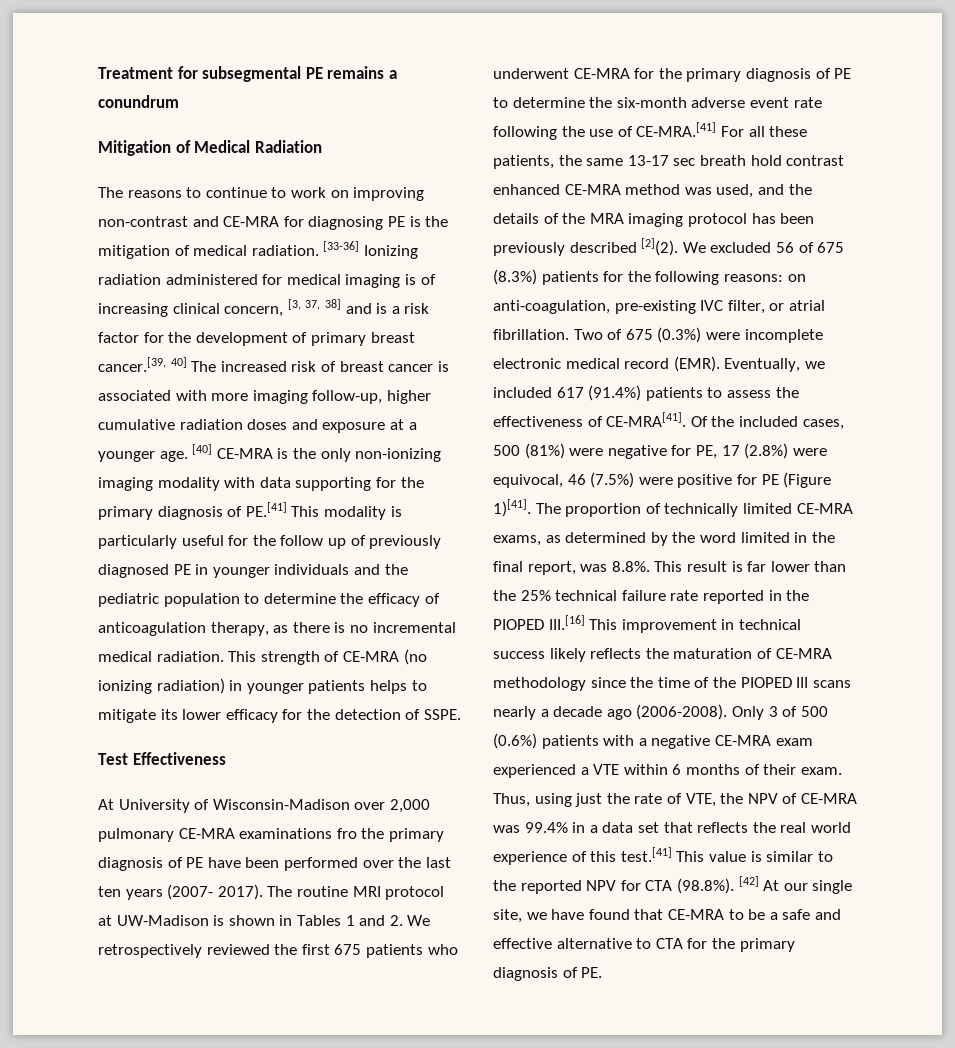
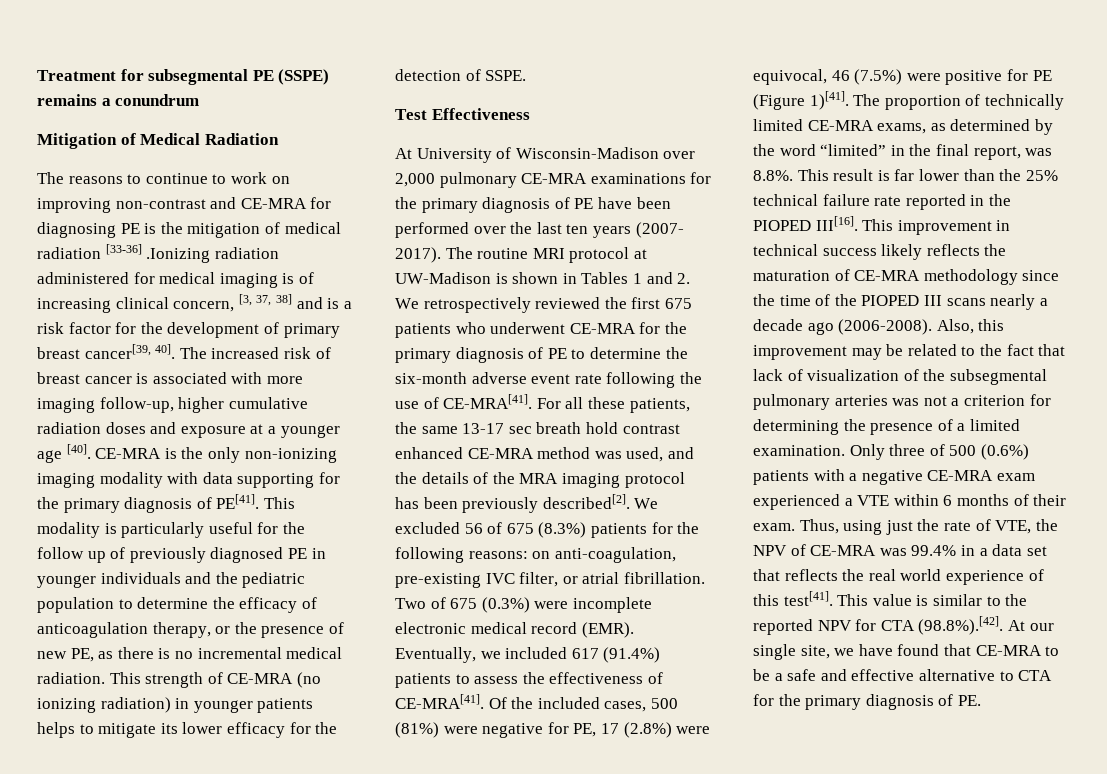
(323, 73) none -> [278,69,330,85] (SSPE)
[251,241,418,259] radiation. [33-36] Ionizing -> [37,244,211,263] radiation [33-36] .Ionizing
[98,357,187,372] cancer.[39, 40] -> [84,344,176,359] cancer[39, 40].
[159,444,213,462] age. [40] -> [37,444,91,463] age [40].
[245,502,287,517] PE.[41] -> [216,494,260,509] PE[41].
(269, 629) none -> [215,622,344,638] [37,648,94,662] or the presence of new PE,
[336,828,357,839] fro -> [690,172,712,184] for
[636,122,717,137] CE-MRA.[41] -> [443,394,533,409] CE-MRA[41].
[569,238,679,256] described [2](2). -> [542,494,630,509] described[2].
[740,532,790,543] limited -> [820,144,887,156] “limited”
[548,615,585,630] III.[16] -> [815,216,858,231] III[16].
[731,706,778,720] Only 3 -> [936,319,1005,334] [753,344,1066,360] [753,369,1047,385] [753,394,1051,410] [753,419,1020,435] [753,444,926,460] Also, this improvement may be related to the fact that lack of visualization of the subsegmental pulmonary arteries was not a criterion for determining the presence of a limited examination. Only three
[620,847,672,862] test.[41] -> [783,591,833,606] test[41].
[676,876,759,894] (98.8%). [42] -> [918,616,1004,635] (98.8%).[42].

